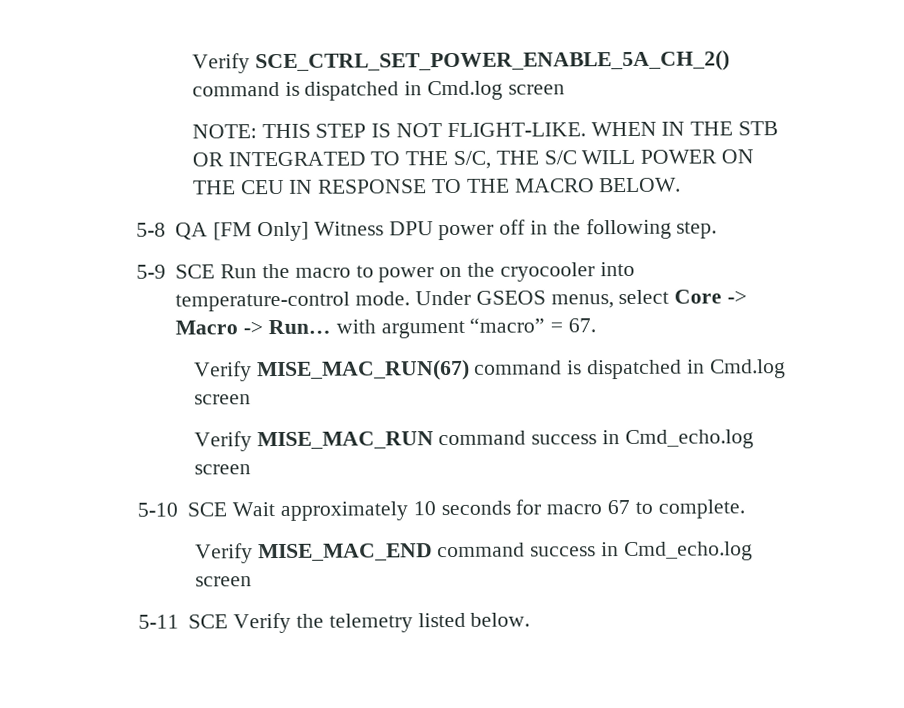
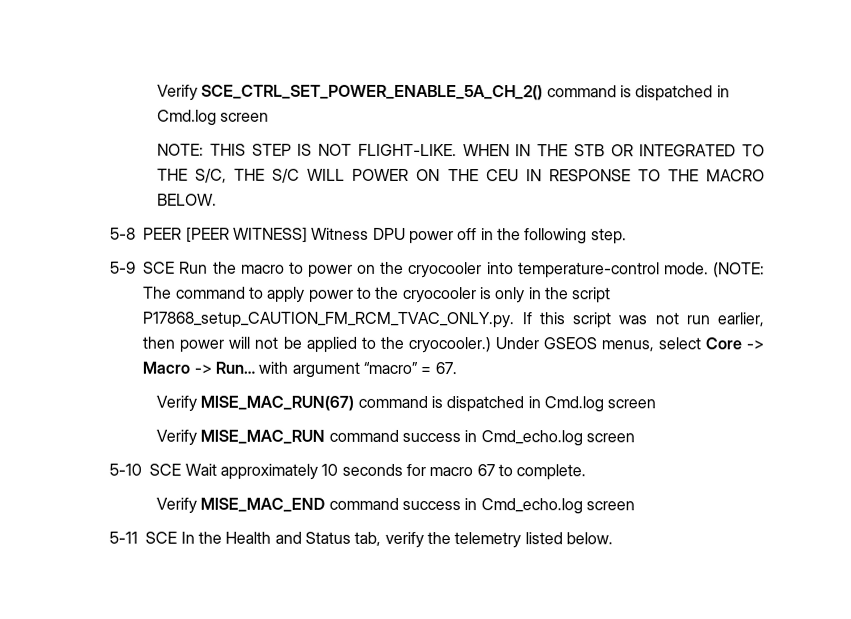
[175,221,309,242] QA [FM Only] -> [143,226,308,243] PEER [PEER WITNESS]
(411, 298) none -> [713,262,766,278] [143,286,612,304] [142,311,764,329] [142,336,491,354] (NOTE: The command to apply power to the cryocooler is only in the script P17868_setup_CAUTION_FM_RCM_TVAC_ONLY.py. If this script was not run earlier, then power will not be applied to the cryocooler.)
[233,612,292,634] Verify -> [180,531,424,548] In the Health and Status tab, verify

